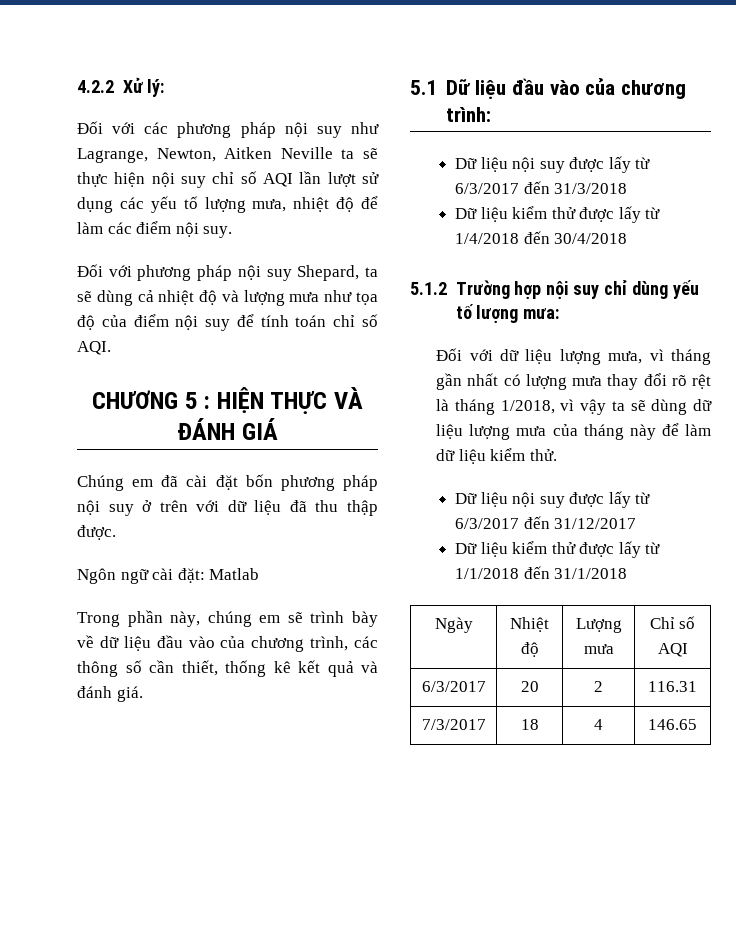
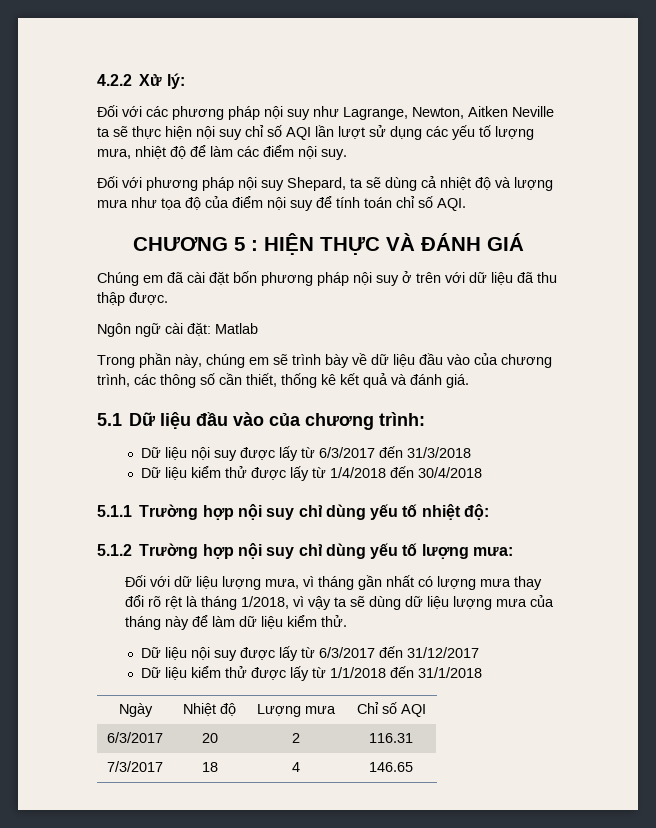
[410,280,699,299] [455,304,473,319] 5.1.2 Trường hợp nội suy chỉ dùng yếu tố -> [97,504,490,520] [97,543,418,559] 5.1.1 Trường hợp nội suy chỉ dùng yếu tố nhiệt độ: // 5.1.2 Trường hợp nội suy chỉ dùng yếu tố

